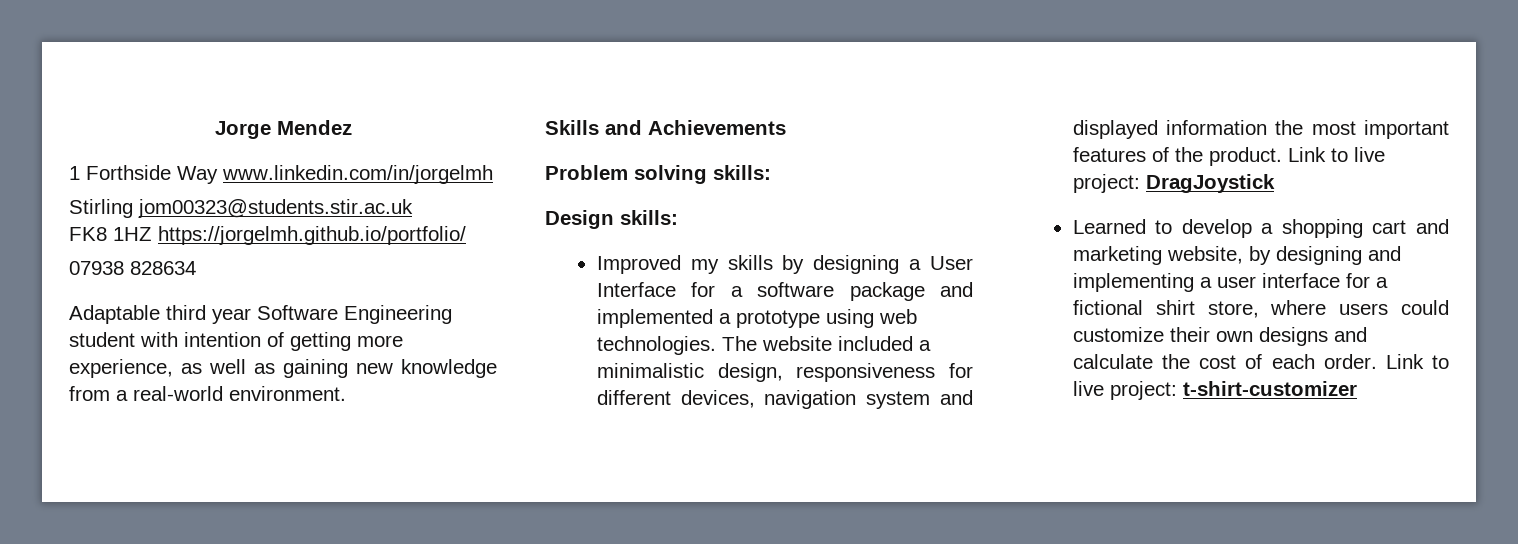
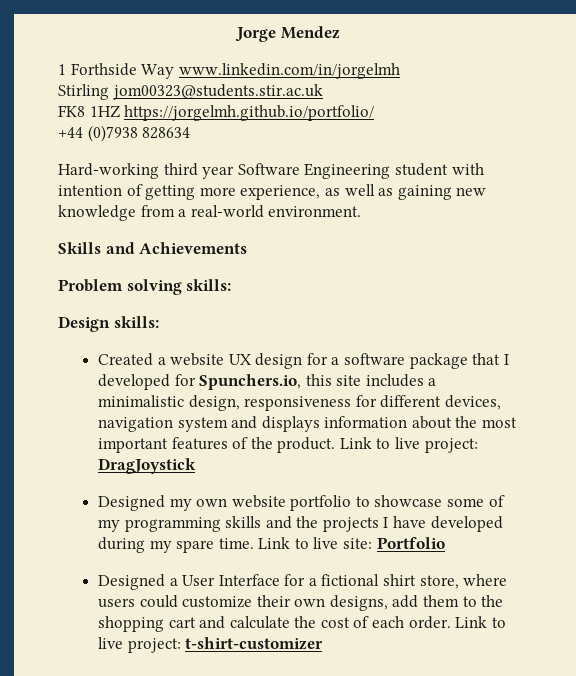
[69,261,124,275] 07938 -> [58,125,138,142] +44 (0)7938
[69,305,160,324] Adaptable -> [58,163,159,179] Hard-working
[596,255,973,274] [596,282,973,301] [596,309,917,328] [596,336,913,355] Improved my skills by designing a User Interface for a software package and implemented a prototype using web technologies. The website included -> [97,353,509,369] [97,374,424,390] Created a website UX design for a software package that I developed for Spunchers.io, this site includes
[1072,120,1268,139] displayed information -> [261,416,452,432] displays information about
[1072,219,1449,238] [1072,246,1401,265] [1072,273,1340,292] Learned to develop a shopping cart and marketing website, by designing and implementing a user interface -> [97,495,505,511] [97,516,503,532] [97,537,445,553] [97,574,280,590] Designed my own website portfolio to showcase some of my programming skills and the projects I have developed during my spare time. Link to live site: Portfolio // Designed a User Interface
[1258,327,1328,346] designs -> [329,595,504,611] [97,616,196,632] designs, add them to the shopping cart

